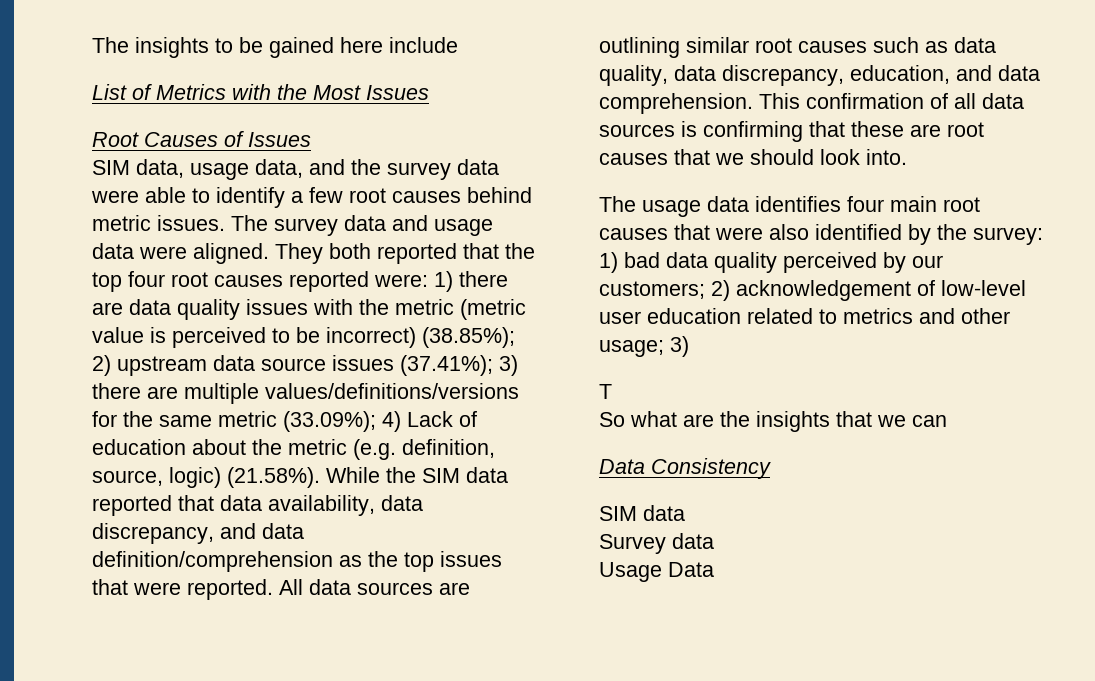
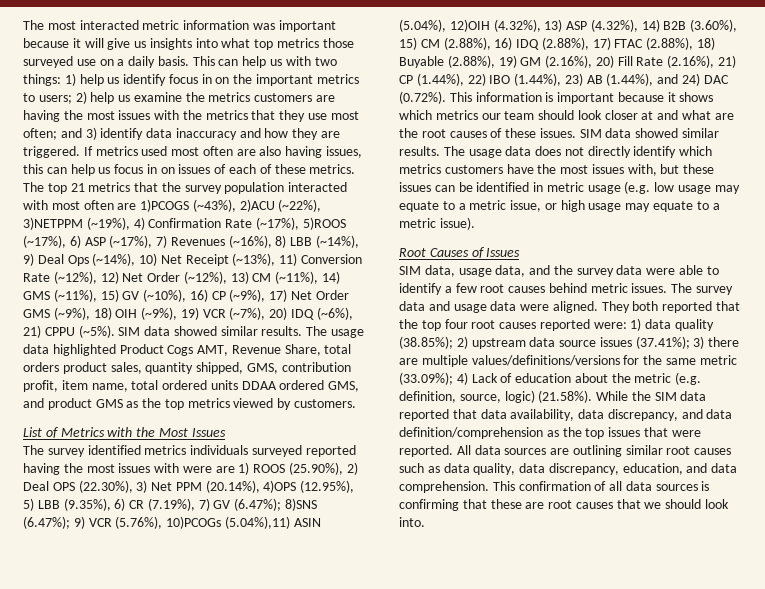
[92,37,458,58] The insights to be gained here include -> [23,20,336,32] [23,38,354,50] [23,56,337,68] [23,73,359,86] [23,91,336,104] [23,110,359,122] [23,127,341,140] [23,146,363,158] [23,164,356,176] [23,182,348,194] [23,199,322,212] [23,217,346,230] [23,235,360,248] [23,253,363,266] [23,271,341,284] [23,289,349,302] [23,307,353,320] [23,325,365,338] [23,344,352,356] [23,362,351,374] [23,380,360,392] [23,398,357,410] The most interacted metric information was important because it will give us insights into what top metrics those surveyed use on a daily basis. This can help us with two things: 1) help us identify focus in on the important metrics to users; 2) help us examine the metrics customers are having the most issues with the metrics that they use most often; and 3) identify data inaccuracy and how they are triggered. If metrics used most often are also having issues, this can help us focus in on issues of each of these metrics. The top 21 metrics that the survey population interacted with most often are 1)PCOGS (~43%), 2)ACU (~22%), 3)NETPPM (~19%), 4) Confirmation Rate (~17%), 5)ROOS (~17%), 6) ASP (~17%), 7) Revenues (~16%), 8) LBB (~14%), 9) Deal Ops (~14%), 10) Net Receipt (~13%), 11) Conversion Rate (~12%), 12) Net Order (~12%), 13) CM (~11%), 14) GMS (~11%), 15) GV (~10%), 16) CP (~9%), 17) Net Order GMS (~9%), 18) OIH (~9%), 19) VCR (~7%), 20) IDQ (~6%), 21) CPPU (~5%). SIM data showed similar results. The usage data highlighted Product Cogs AMT, Revenue Share, total orders product sales, quantity shipped, GMS, contribution profit, item name, total ordered units DDAA ordered GMS, and product GMS as the top metrics viewed by customers.
(429, 92) none -> [23,445,356,457] [23,462,358,475] [23,480,355,493] [23,498,318,511] [23,516,321,529] [399,19,738,32] [399,37,716,50] [399,55,737,68] [399,73,729,86] [399,91,714,104] [399,110,734,120] [399,128,720,138] [399,146,713,158] [399,164,715,176] [399,181,740,194] [399,200,720,212] [399,217,475,230] // The survey identified metrics individuals surveyed reported having the most issues with were are 1) ROOS (25.90%), 2) Deal OPS (22.30%), 3) Net PPM (20.14%), 4)OPS (12.95%), 5) LBB (9.35%), 6) CR (7.19%), 7) GV (6.47%); 8)SNS (6.47%); 9) VCR (5.76%), 10)PCOGs (5.04%),11) ASIN (5.04%), 12)OIH (4.32%), 13) ASP (4.32%), 14) B2B (3.60%), 15) CM (2.88%), 16) IDQ (2.88%), 17) FTAC (2.88%), 18) Buyable (2.88%), 19) GM (2.16%), 20) Fill Rate (2.16%), 21) CP (1.44%), 22) IBO (1.44%), 23) AB (1.44%), and 24) DAC (0.72%). This information is important because it shows which metrics our team should look closer at and what are the root causes of these issues. SIM data showed similar results. The usage data does not directly identify which metrics customers have the most issues with, but these issues can be identified in metric usage (e.g. low usage may equate to a metric issue, or high usage may equate to a metric issue).
[459,271,508,287] [92,299,526,320] [92,327,416,348] there are data quality issues with the metric (metric value is perceived to be incorrect) -> [645,319,715,331] data quality
[599,196,980,217] [599,224,1043,245] [599,252,943,273] [599,280,1026,301] [599,308,1010,324] [599,336,689,357] [599,384,612,399] [599,411,947,432] [599,458,771,479] [599,505,685,521] [599,533,714,554] [599,562,714,582] // The usage data identifies four main root causes that were also identified by the survey: 1) bad data quality perceived by our customers; 2) acknowledgement of low-level user education related to metrics and other usage; 3) // T // So what are the insights that we can // Data Consistency // SIM data // Survey data // Usage Data -> (425, 522) none

